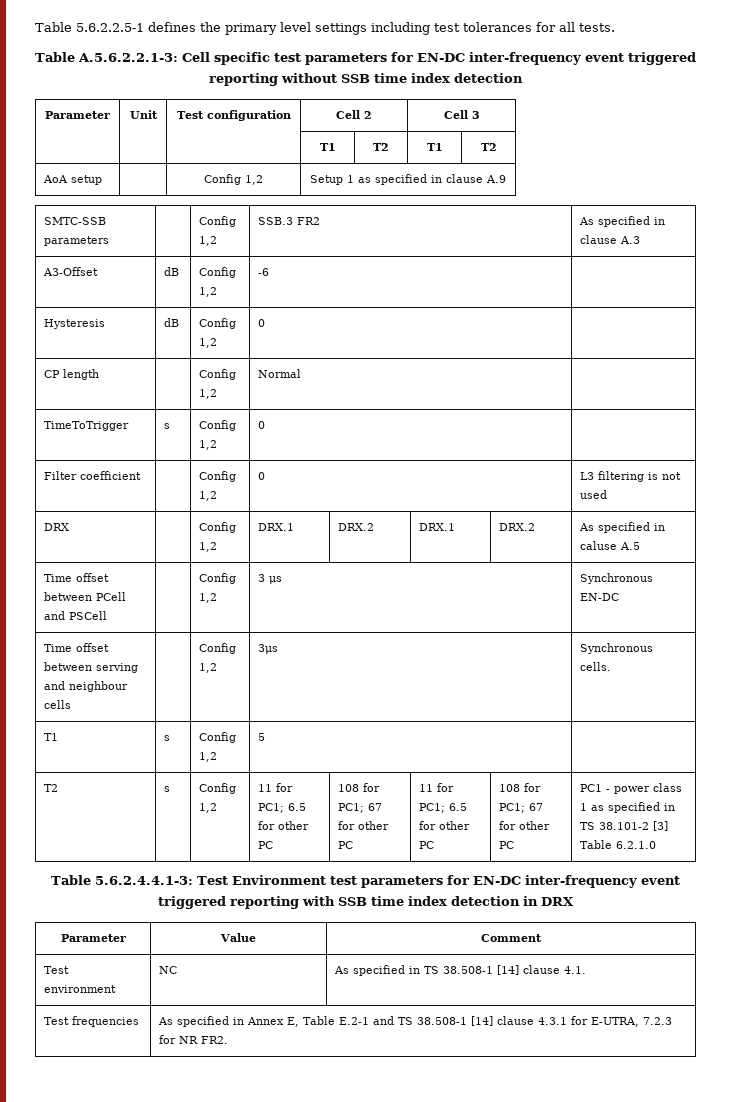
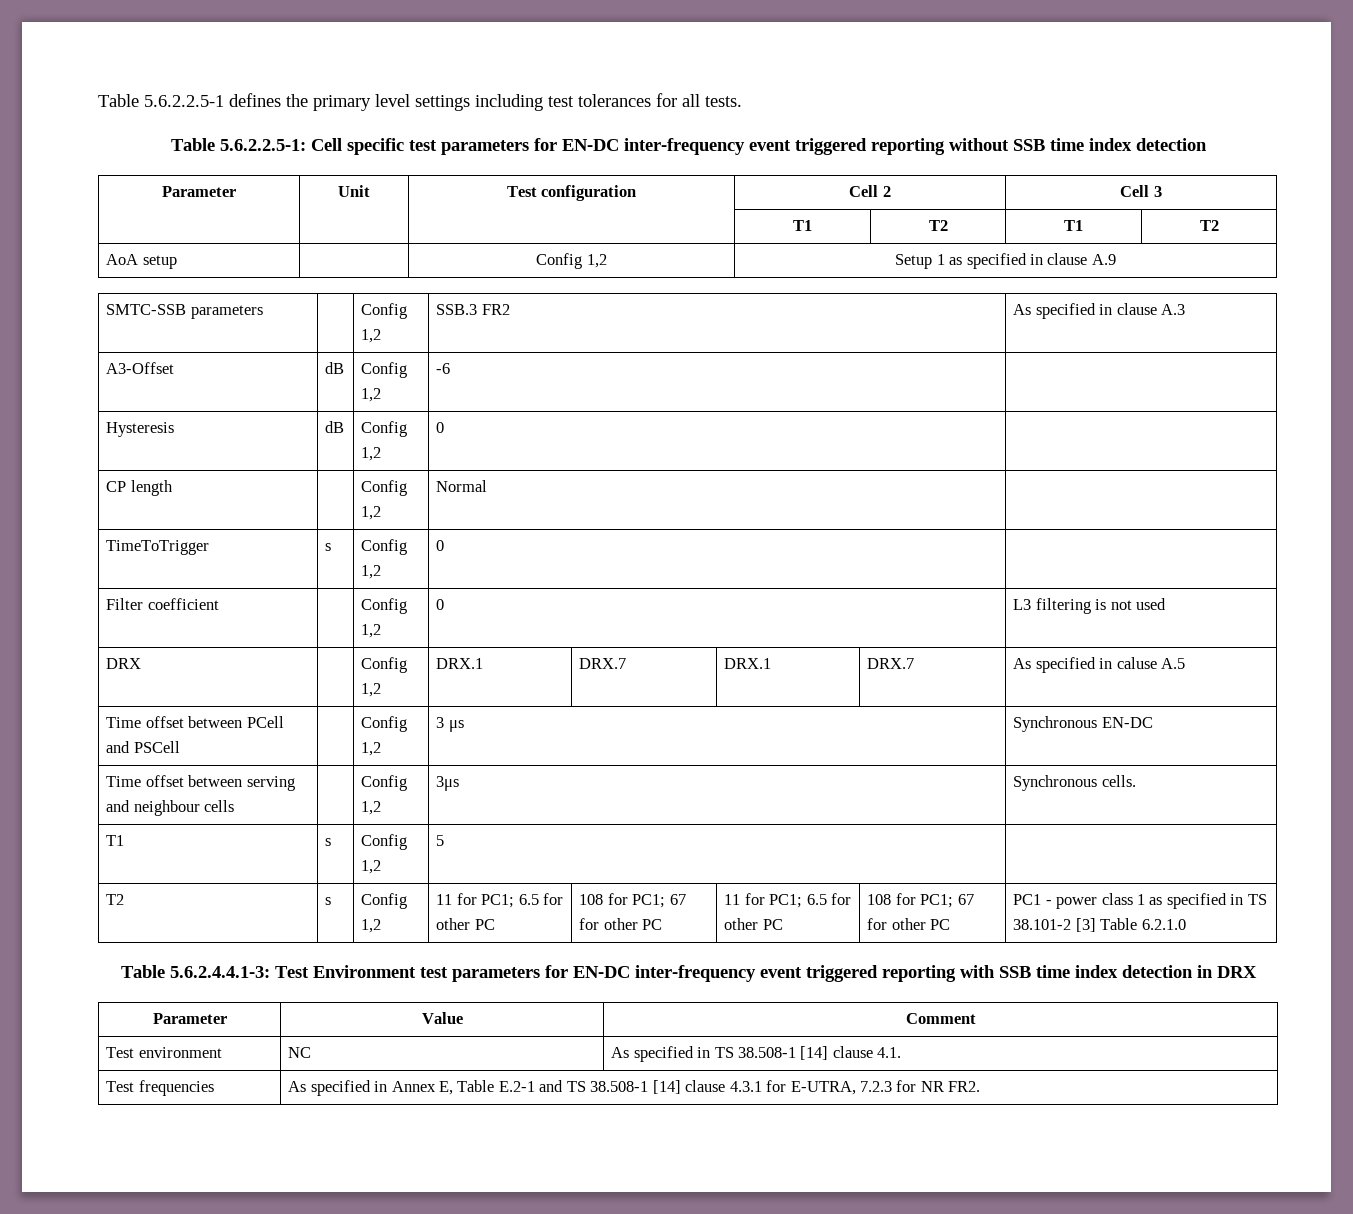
[77,53,178,62] A.5.6.2.2.1-3: -> [219,139,306,151] 5.6.2.2.5-1:
[338,523,375,531] [419,523,456,531] [499,523,536,531] DRX.2 | DRX.1 | DRX.2 -> [579,658,627,669] [724,658,772,669] [867,658,915,669] DRX.7 | DRX.1 | DRX.7

